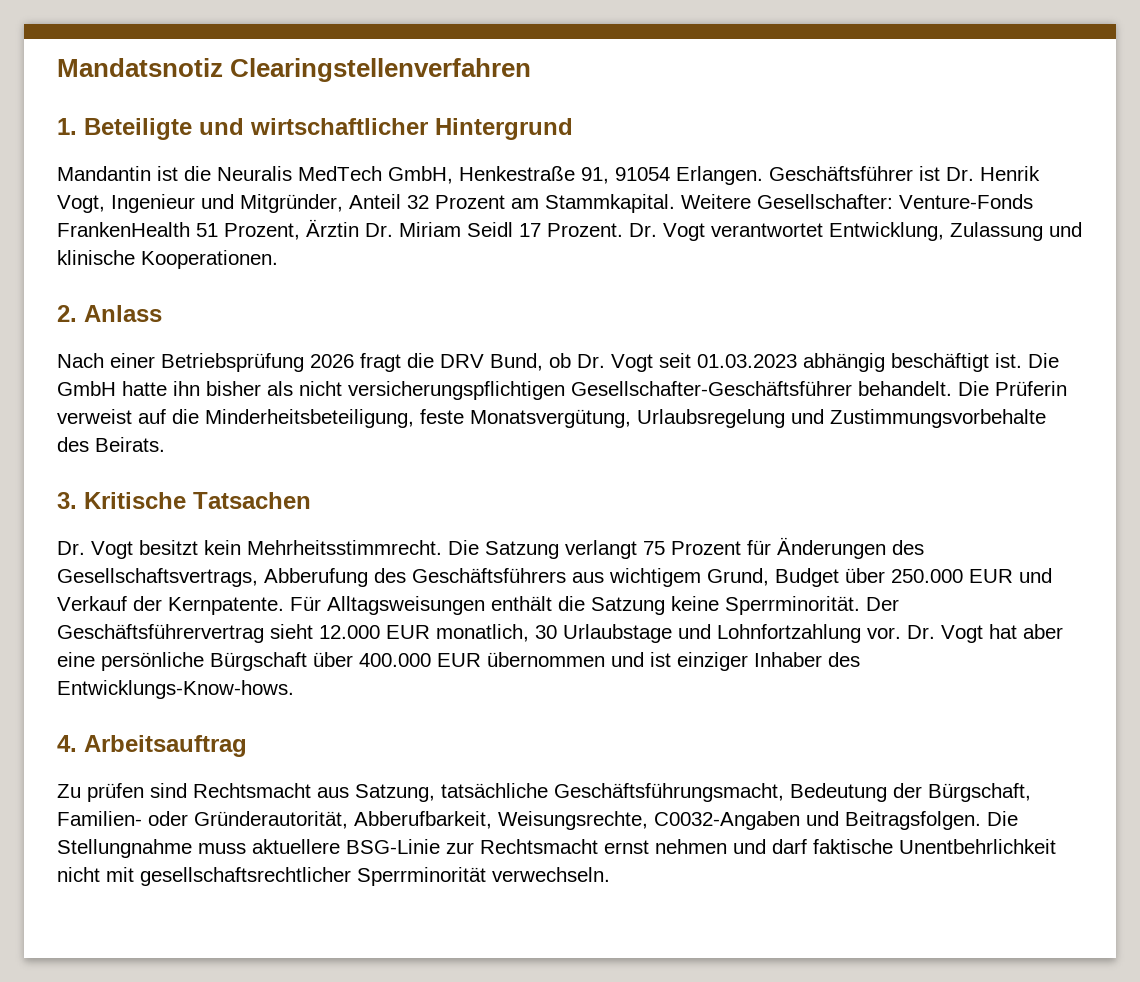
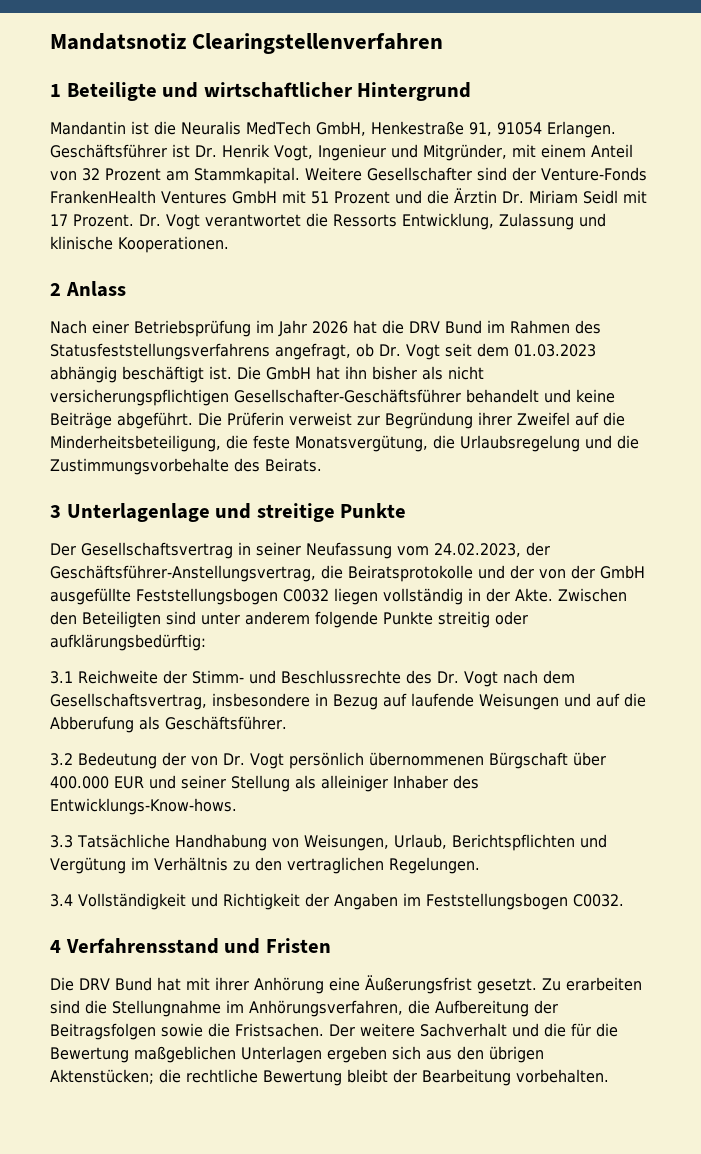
[57,118,77,135] 1. -> [50,84,61,97] 1
[349,194,401,209] Anteil -> [511,144,633,158] [50,171,77,181] mit einem Anteil von
[757,194,1033,209] [57,222,300,240] Gesellschafter: Venture-Fonds FrankenHealth 51 Prozent, -> [366,167,647,181] [50,190,449,204] Gesellschafter sind der Venture-Fonds FrankenHealth Ventures GmbH mit 51 Prozent und die
(513, 229) none -> [622,190,647,203] mit
(823, 230) none -> [305,213,397,227] die Ressorts
[57,305,77,322] 2. -> [50,283,61,296] 2
[310,353,543,372] 2026 fragt die DRV Bund, -> [256,320,601,337] [50,343,351,360] im Jahr 2026 hat die DRV Bund im Rahmen des Statusfeststellungsverfahrens angefragt,
(691, 360) none -> [476,343,509,357] dem
[122,381,167,396] hatte -> [316,366,340,380] hat
[858,381,1067,396] [57,409,132,424] behandelt. Die Prüferin verweist -> [465,389,615,403] [50,412,570,429] behandelt und keine Beiträge abgeführt. Die Prüferin verweist zur Begründung ihrer Zweifel
(414, 418) none -> [226,435,248,449] die
(631, 418) none -> [433,435,455,449] die
(824, 416) none -> [617,435,639,449] die
[57,492,311,509] [57,537,924,559] [57,568,1052,587] [57,596,899,615] [57,624,1063,643] [57,652,860,671] [57,680,294,699] [57,735,247,757] [57,783,1031,802] [57,811,1018,830] [57,839,1056,858] [57,867,610,886] 3. Kritische Tatsachen // Dr. Vogt besitzt kein Mehrheitsstimmrecht. Die Satzung verlangt 75 Prozent für Änderungen des Gesellschaftsvertrags, Abberufung des Geschäftsführers aus wichtigem Grund, Budget über 250.000 EUR und Verkauf der Kernpatente. Für Alltagsweisungen enthält die Satzung keine Sperrminorität. Der Geschäftsführervertrag sieht 12.000 EUR monatlich, 30 Urlaubstage und Lohnfortzahlung vor. Dr. Vogt hat aber eine persönliche Bürgschaft über 400.000 EUR übernommen und ist einziger Inhaber des Entwicklungs-Know-hows. // 4. Arbeitsauftrag // Zu prüfen sind Rechtsmacht aus Satzung, tatsächliche Geschäftsführungsmacht, Bedeutung der Bürgschaft, Familien- oder Gründerautorität, Abberufbarkeit, Weisungsrechte, C0032-Angaben und Beitragsfolgen. Die Stellungnahme muss aktuellere BSG-Linie zur Rechtsmacht ernst nehmen und darf faktische Unentbehrlichkeit nicht mit gesellschaftsrechtlicher Sperrminorität verwechseln. -> [50,503,407,522] [50,542,550,559] [50,565,645,582] [50,588,627,605] [50,611,528,628] [50,634,206,651] [50,670,575,687] [50,693,646,710] [50,716,287,733] [50,752,606,769] [50,775,479,792] [50,798,237,815] [50,834,607,851] [50,857,480,874] [50,893,624,910] [50,938,331,954] [50,975,642,994] [50,1000,558,1017] [50,1023,618,1040] [50,1046,544,1063] [50,1069,609,1086] 3 Unterlagenlage und streitige Punkte // Der Gesellschaftsvertrag in seiner Neufassung vom 24.02.2023, der Geschäftsführer-Anstellungsvertrag, die Beiratsprotokolle und der von der GmbH ausgefüllte Feststellungsbogen C0032 liegen vollständig in der Akte. Zwischen den Beteiligten sind unter anderem folgende Punkte streitig oder aufklärungsbedürftig: // 3.1 Reichweite der Stimm- und Beschlussrechte des Dr. Vogt nach dem Gesellschaftsvertrag, insbesondere in Bezug auf laufende Weisungen und auf die Abberufung als Geschäftsführer. // 3.2 Bedeutung der von Dr. Vogt persönlich übernommenen Bürgschaft über 400.000 EUR und seiner Stellung als alleiniger Inhaber des Entwicklungs-Know-hows. // 3.3 Tatsächliche Handhabung von Weisungen, Urlaub, Berichtspflichten und Vergütung im Verhältnis zu den vertraglichen Regelungen. // 3.4 Vollständigkeit und Richtigkeit der Angaben im Feststellungsbogen C0032. // 4 Verfahrensstand und Fristen // Die DRV Bund hat mit ihrer Anhörung eine Äußerungsfrist gesetzt. Zu erarbeiten sind die Stellungnahme im Anhörungsverfahren, die Aufbereitung der Beitragsfolgen sowie die Fristsachen. Der weitere Sachverhalt und die für die Bewertung maßgeblichen Unterlagen ergeben sich aus den übrigen Aktenstücken; die rechtliche Bewertung bleibt der Bearbeitung vorbehalten.

